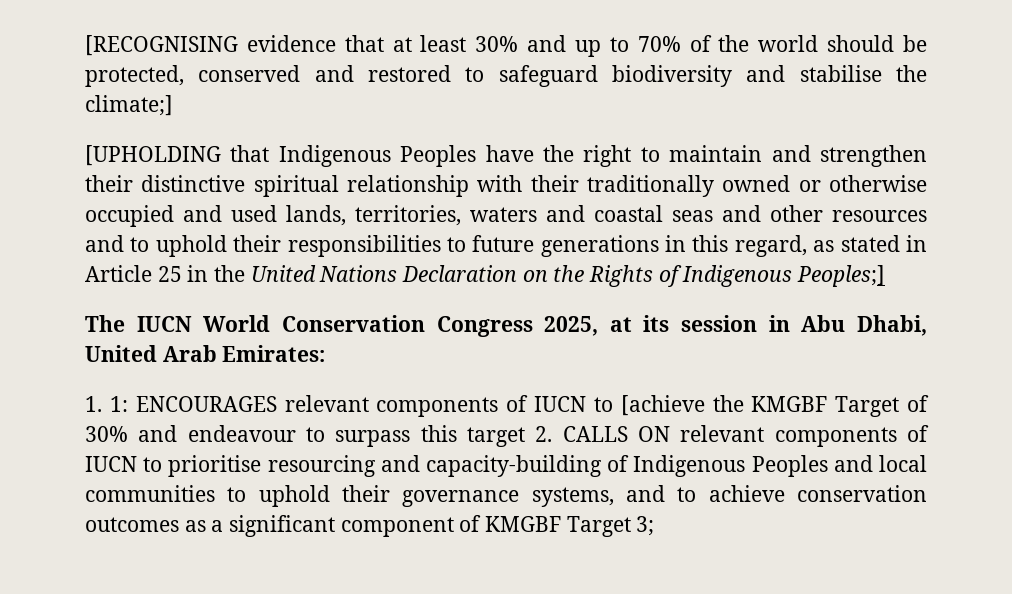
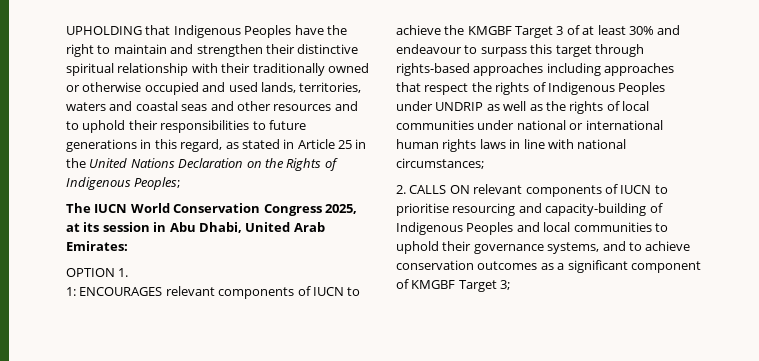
[85,35,928,57] [85,65,928,87] [85,95,173,116] [85,145,221,166] [RECOGNISING evidence that at least 30% and up to 70% of the world should be protected, conserved and restored to safeguard biodiversity and stabilise the climate;] // [UPHOLDING -> [66,26,142,35] UPHOLDING
[797,265,886,287] Peoples;] -> [134,177,181,190] Peoples;
(326, 353) none -> [66,268,115,277] OPTION
(102, 404) none -> (129, 272) //
[620,395,705,416] [achieve -> [396,25,441,35] achieve
[907,395,930,412] of -> [556,25,626,35] 3 of at least
(525, 437) none -> [594,44,644,57] [396,63,675,76] [396,82,666,95] [396,101,649,114] [396,120,663,130] [396,139,627,152] [396,158,484,169] through rights-based approaches including approaches that respect the rights of Indigenous Peoples under UNDRIP as well as the rights of local communities under national or international human rights laws in line with national circumstances; //

